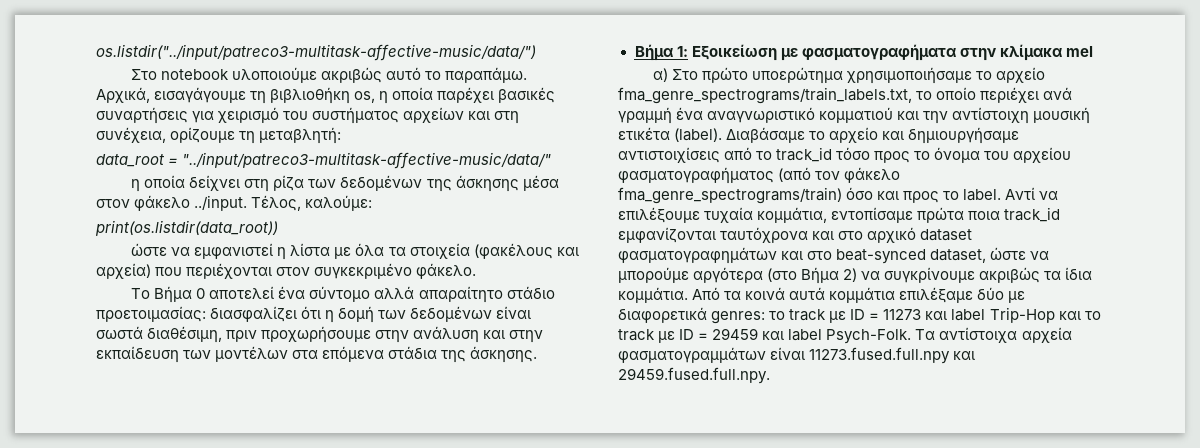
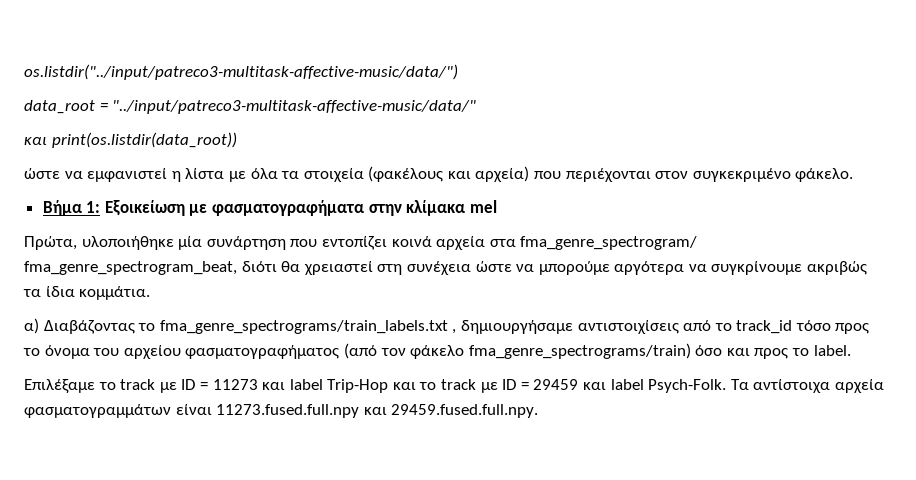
[131,67,528,83] [96,87,556,104] [96,107,520,124] [96,127,342,144] [96,152,552,169] [131,175,559,192] [96,195,373,211] Στο notebook υλοποιούμε ακριβώς αυτό το παραπάμω. Αρχικά, εισαγάγουμε τη βιβλιοθήκη os, η οποία παρέχει βασικές συναρτήσεις για χειρισμό του συστήματος αρχείων και στη συνέχεια, ορίζουμε τη μεταβλητή: // data_root = "../input/patreco3-multitask-affective-music/data/" // η οποία δείχνει στη ρίζα των δεδομένων της άσκησης μέσα στον φάκελο ../input. Τέλος, καλούμε: // -> [24,100,477,114] [24,137,47,145] data_root = "../input/patreco3-multitask-affective-music/data/" // και
[131,286,555,303] [96,306,532,323] [96,326,544,343] [96,346,538,363] // Το Βήμα 0 αποτελεί ένα σύντομο αλλά απαραίτητο στάδιο προετοιμασίας: διασφαλίζει ότι η δομή των δεδομένων είναι σωστά διαθέσιμη, πριν προχωρήσουμε στην ανάλυση και στην εκπαίδευση των μοντέλων στα επόμενα στάδια της άσκησης. -> (854, 175) none
[653,67,1046,84] [618,87,1073,104] [618,107,1091,124] [618,127,905,143] α) Στο πρώτο υποερώτημα χρησιμοποιήσαμε το αρχείο fma_genre_spectrograms/train_labels.txt, το οποίο περιέχει ανά γραμμή ένα αναγνωριστικό κομματιού και την αντίστοιχη μουσική ετικέτα (label). Διαβάσαμε το αρχείο και -> [24,236,698,250] [24,261,868,275] [23,286,151,300] [24,318,457,334] Πρώτα, υλοποιήθηκε μία συνάρτηση που εντοπίζει κοινά αρχεία στα fma_genre_spectrogram/ fma_genre_spectrogram_beat, διότι θα χρειαστεί στη συνέχεια ώστε να μπορούμε αργότερα να συγκρίνουμε ακριβώς τα ίδια κομμάτια. // α) Διαβάζοντας το fma_genre_spectrograms/train_labels.txt ,
[1005,187,1059,200] [618,207,1061,223] [618,227,973,243] [618,247,1050,264] [618,267,1093,284] [618,287,1026,303] [618,307,766,324] Αντί να επιλέξουμε τυχαία κομμάτια, εντοπίσαμε πρώτα ποια track_id εμφανίζονται ταυτόχρονα και στο αρχικό dataset φασματογραφημάτων και στο beat-synced dataset, ώστε να μπορούμε αργότερα (στο Βήμα 2) να συγκρίνουμε ακριβώς τα ίδια κομμάτια. Από τα κοινά αυτά κομμάτια επιλέξαμε δύο με διαφορετικά genres: -> [24,379,95,394] // Επιλέξαμε

